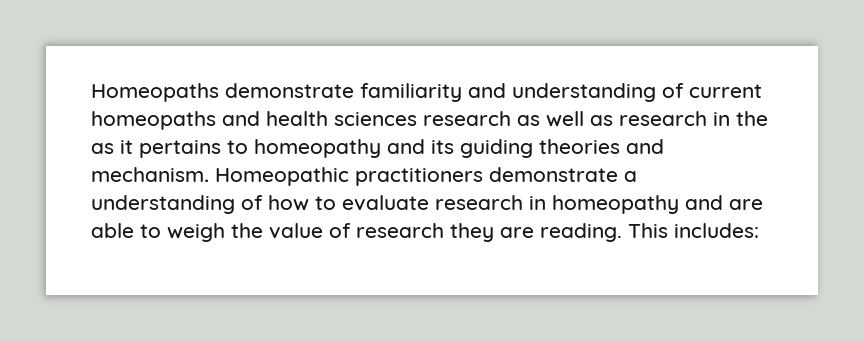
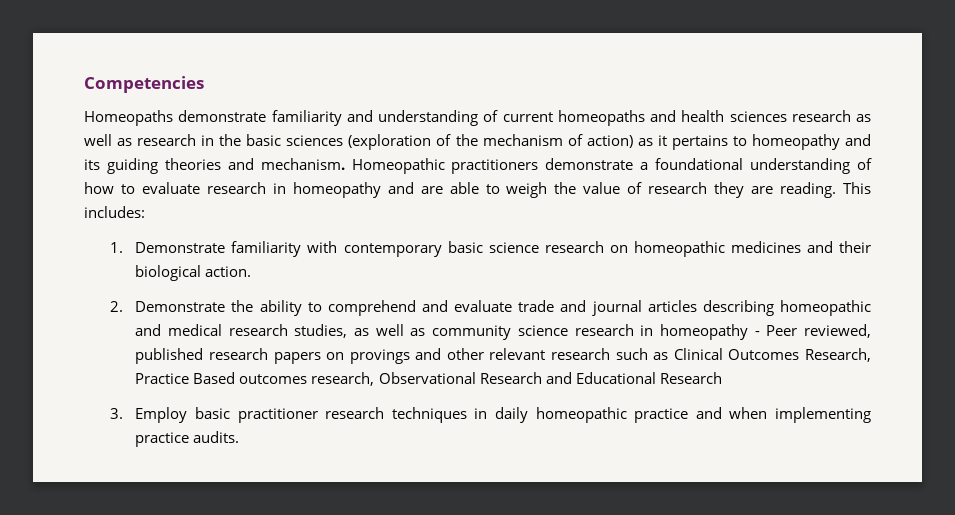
(91, 92) none -> [84,76,204,93] Competencies //
(768, 118) none -> [246,134,633,150] basic sciences (exploration of the mechanism of action)
(637, 176) none -> [655,158,744,170] foundational
(759, 230) none -> [109,241,871,257] [135,265,252,281] [109,300,871,316] [135,324,872,340] [135,348,871,364] [135,372,722,386] [109,407,871,423] [135,431,240,447] // 1. Demonstrate familiarity with contemporary basic science research on homeopathic medicines and their biological action. // 2. Demonstrate the ability to comprehend and evaluate trade and journal articles describing homeopathic and medical research studies, as well as community science research in homeopathy - Peer reviewed, published research papers on provings and other relevant research such as Clinical Outcomes Research, Practice Based outcomes research, Observational Research and Educational Research // 3. Employ basic practitioner research techniques in daily homeopathic practice and when implementing practice audits.

